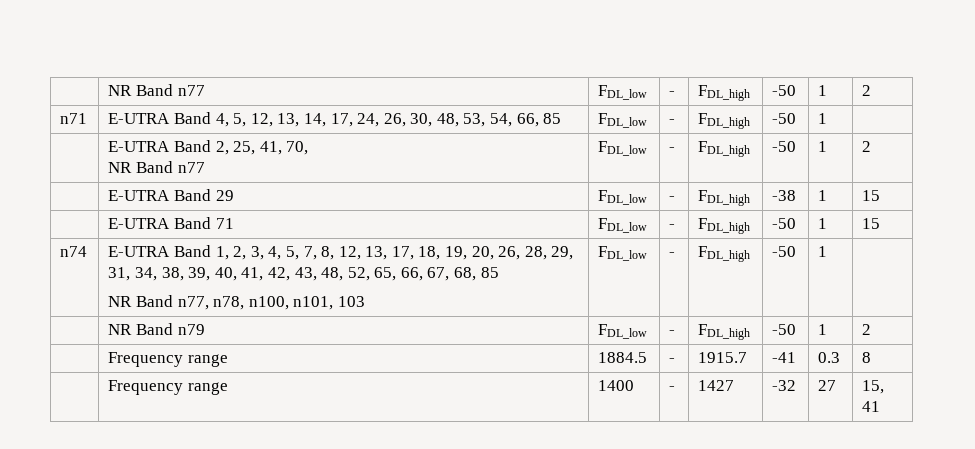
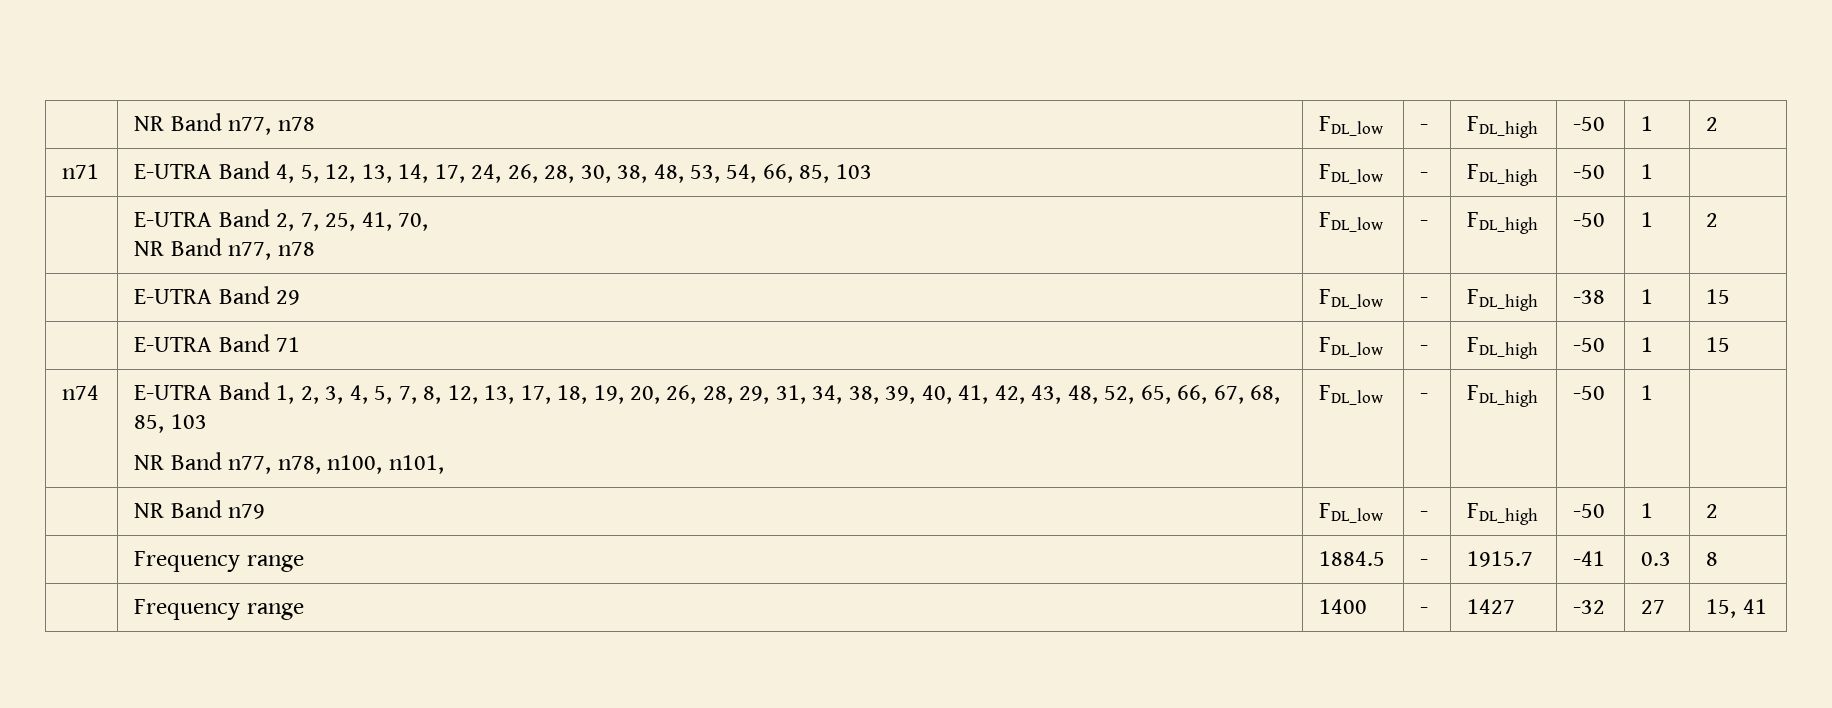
[108,84,205,96] | NR Band n77 -> [134,113,315,135] | NR Band n77, n78
[410,113,433,127] 30, -> [544,165,648,183] 28, 30, 38,
[543,113,562,124] 85 -> [799,164,872,183] 85, 103
(229, 148) none -> [300,213,319,231] 7,
[177,162,205,173] n77 -> [228,242,315,260] n77, n78
[480,267,499,278] 85 -> [134,414,207,433] 85, 103
[337,296,365,307] 103 -> (444, 464) none

